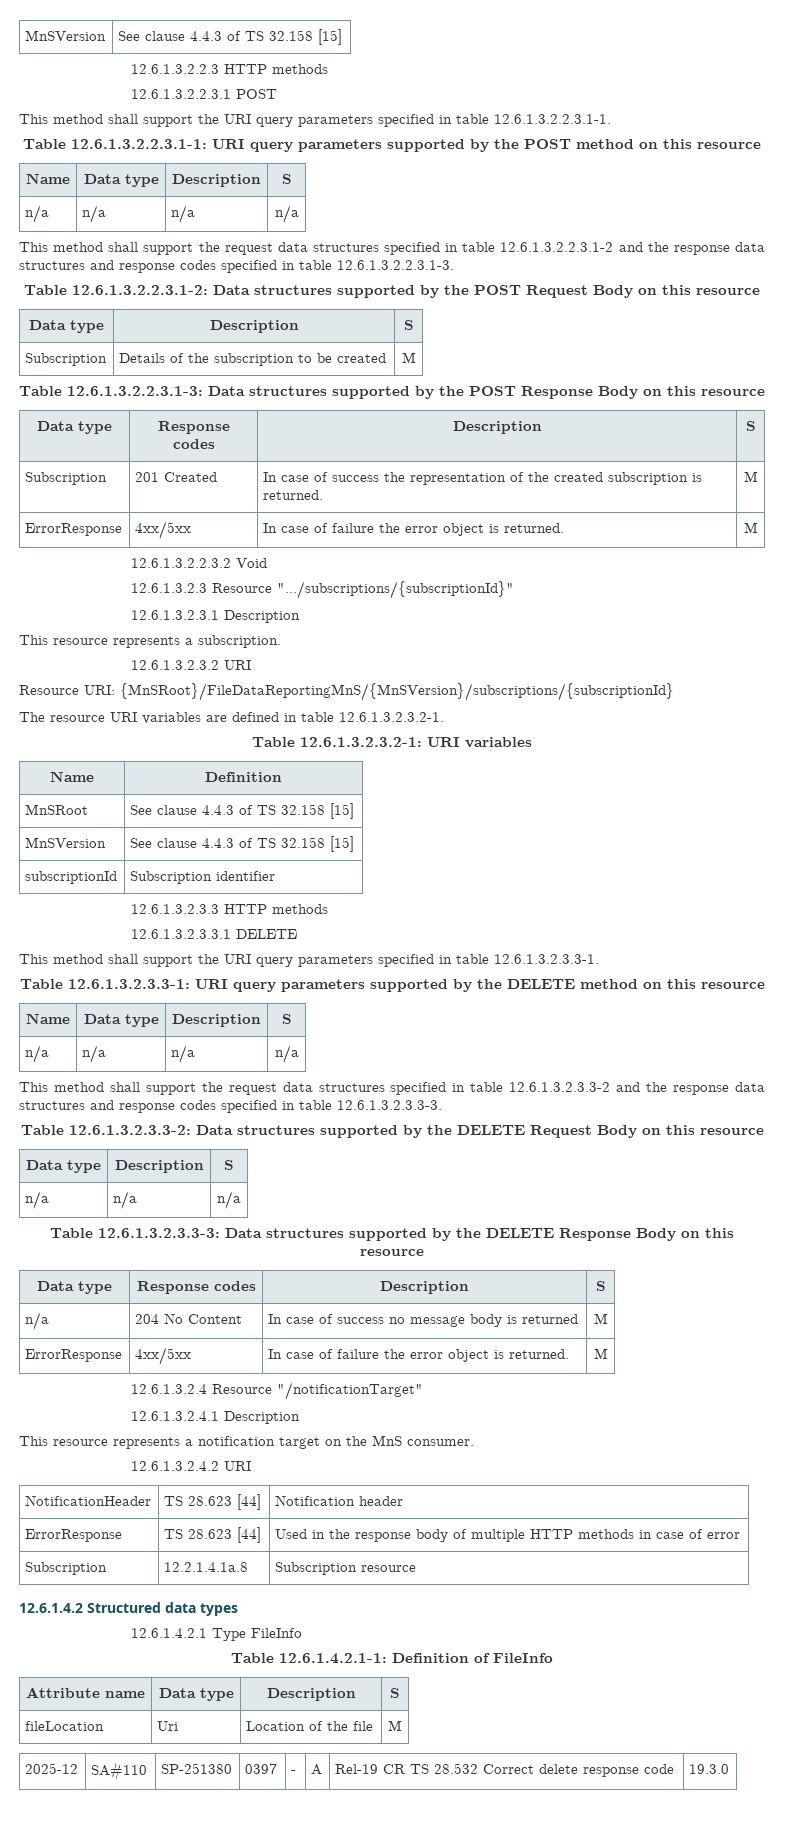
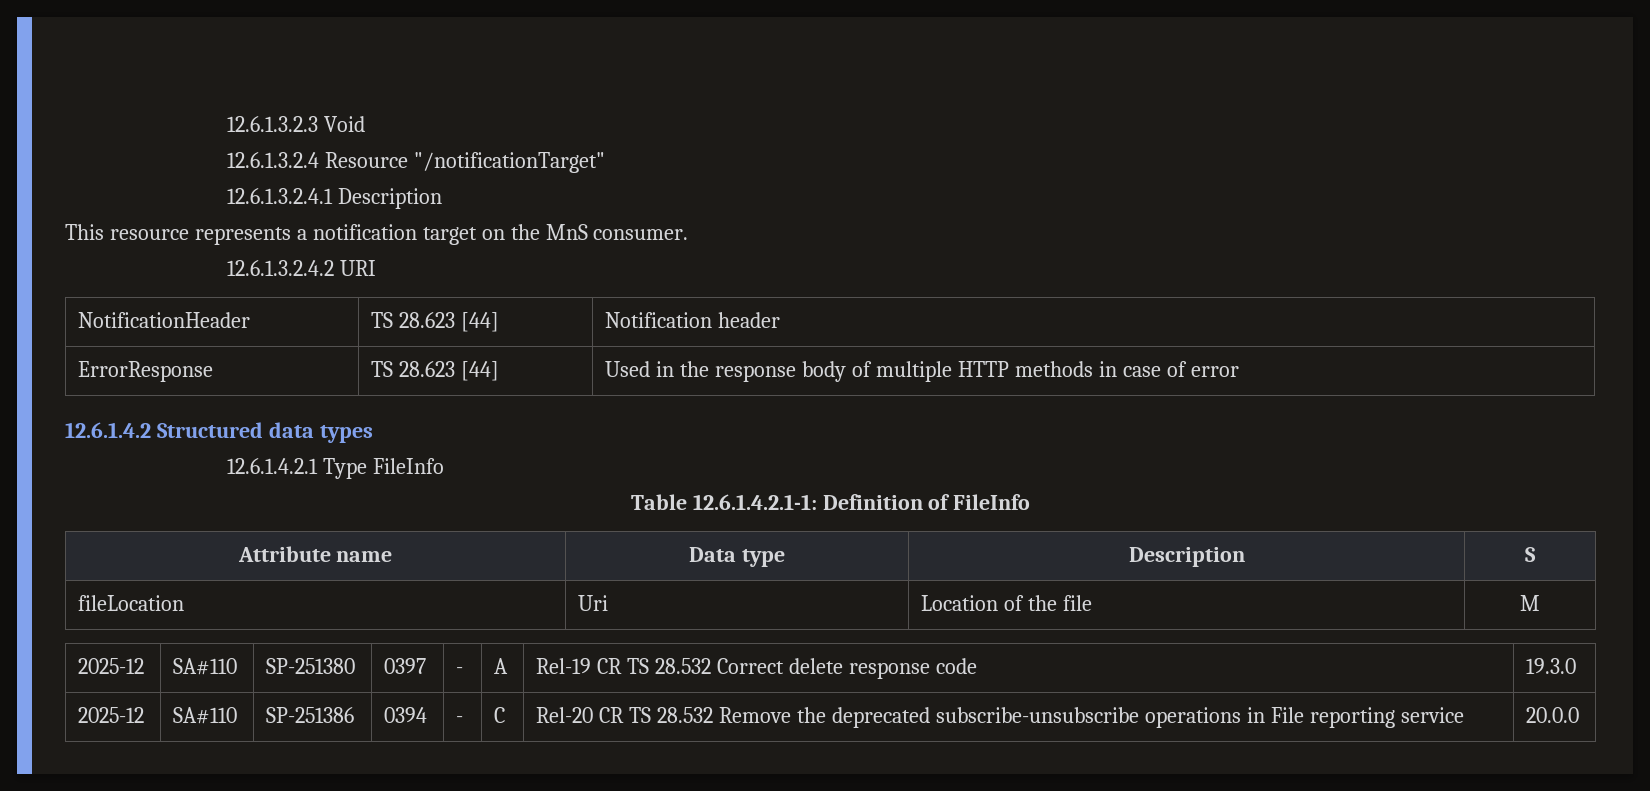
[25,30,107,41] [118,29,343,45] [130,64,328,74] [130,89,277,99] [19,114,611,127] [23,139,761,152] [26,173,70,184] [83,174,159,187] [172,174,261,187] [281,174,292,184] [25,205,50,223] [82,205,107,223] [171,205,196,223] [274,205,299,223] [19,242,765,255] [19,260,454,273] [24,285,760,298] [29,320,104,333] [209,320,299,333] [403,320,414,330] [25,353,108,366] [119,353,387,366] [401,352,416,363] [19,386,765,399] [37,421,112,434] [157,421,230,434] [172,439,215,449] [452,421,542,434] [745,421,756,431] [25,472,108,485] [135,472,218,482] [263,472,703,485] [263,490,324,500] [743,471,758,482] [25,523,123,536] [135,521,192,539] [263,523,565,536] [743,522,758,533] [130,558,267,568] [130,581,514,599] [130,610,300,623] [19,635,281,648] [130,660,251,670] [19,683,674,701] [19,712,444,724] [252,737,532,748] [50,771,94,782] [205,772,282,782] [25,804,89,815] [130,803,355,819] [25,837,107,848] [130,836,355,852] [25,871,118,884] [130,871,276,884] [130,904,328,914] [130,929,297,939] [19,954,599,967] [19,979,765,992] [26,1013,70,1024] [83,1014,159,1027] [172,1014,261,1027] [281,1014,292,1024] [25,1045,50,1063] [82,1045,107,1063] [171,1045,196,1063] [274,1045,299,1063] [19,1082,765,1095] [19,1100,442,1113] [20,1125,764,1138] [26,1160,101,1173] [114,1160,204,1173] [224,1160,234,1170] [25,1191,50,1209] [113,1191,138,1209] [217,1191,241,1209] [50,1228,734,1241] [360,1249,424,1256] [37,1281,112,1294] [136,1281,256,1294] [380,1281,469,1294] [595,1281,606,1291] [25,1312,50,1330] [135,1313,243,1324] [268,1314,579,1327] [593,1313,608,1324] [25,1349,123,1362] [135,1347,192,1365] [268,1349,570,1362] [593,1348,608,1359] MnSVersion | See clause 4.4.3 of TS 32.158 [15] // 12.6.1.3.2.2.3 HTTP methods // 12.6.1.3.2.2.3.1 POST // This method shall support the URI query parameters specified in table 12.6.1.3.2.2.3.1-1. // Table 12.6.1.3.2.2.3.1-1: URI query parameters supported by the POST method on this resource // Name | Data type | Description | S // n/a | n/a | n/a | n/a // This method shall support the request data structures specified in table 12.6.1.3.2.2.3.1-2 and the response data structures and response codes specified in table 12.6.1.3.2.2.3.1-3. // Table 12.6.1.3.2.2.3.1-2: Data structures supported by the POST Request Body on this resource // Data type | Description | S // Subscription | Details of the subscription to be created | M // Table 12.6.1.3.2.2.3.1-3: Data structures supported by the POST Response Body on this resource // Data type | Response codes | Description | S // Subscription | 201 Created | In case of success the representation of the created subscription is returned. | M // ErrorResponse | 4xx/5xx | In case of failure the error object is returned. | M // 12.6.1.3.2.2.3.2 Void // 12.6.1.3.2.3 Resource ".../subscriptions/{subscriptionId}" // 12.6.1.3.2.3.1 Description // This resource represents a subscription. // 12.6.1.3.2.3.2 URI // Resource URI: {MnSRoot}/FileDataReportingMnS/{MnSVersion}/subscriptions/{subscriptionId} // The resource URI variables are defined in table 12.6.1.3.2.3.2-1. // Table 12.6.1.3.2.3.2-1: URI variables // Name | Definition // MnSRoot | See clause 4.4.3 of TS 32.158 [15] // MnSVersion | See clause 4.4.3 of TS 32.158 [15] // subscriptionId | Subscription identifier // 12.6.1.3.2.3.3 HTTP methods // 12.6.1.3.2.3.3.1 DELETE // This method shall support the URI query parameters specified in table 12.6.1.3.2.3.3-1. // Table 12.6.1.3.2.3.3-1: URI query parameters supported by the DELETE method on this resource // Name | Data type | Description | S // n/a | n/a | n/a | n/a // This method shall support the request data structures specified in table 12.6.1.3.2.3.3-2 and the response data structures and response codes specified in table 12.6.1.3.2.3.3-3. // Table 12.6.1.3.2.3.3-2: Data structures supported by the DELETE Request Body on this resource // Data type | Description | S // n/a | n/a | n/a // Table 12.6.1.3.2.3.3-3: Data structures supported by the DELETE Response Body on this resource // Data type | Response codes | Description | S // n/a | 204 No Content | In case of success no message body is returned | M // ErrorResponse | 4xx/5xx | In case of failure the error object is returned. | M -> [227,116,365,132] 12.6.1.3.2.3 Void
[25,1562,108,1575] [164,1562,249,1572] [275,1562,417,1575] // Subscription | 12.2.1.4.1a.8 | Subscription resource -> (1239, 371) none
(730, 1769) none -> [78,707,145,723] [173,707,238,724] [266,707,355,723] [384,707,428,723] [456,716,464,723] [494,707,506,723] [536,707,1464,728] [1526,707,1580,723] // 2025-12 | SA#110 | SP-251386 | 0394 | - | C | Rel-20 CR TS 28.532 Remove the deprecated subscribe-unsubscribe operations in File reporting service | 20.0.0

